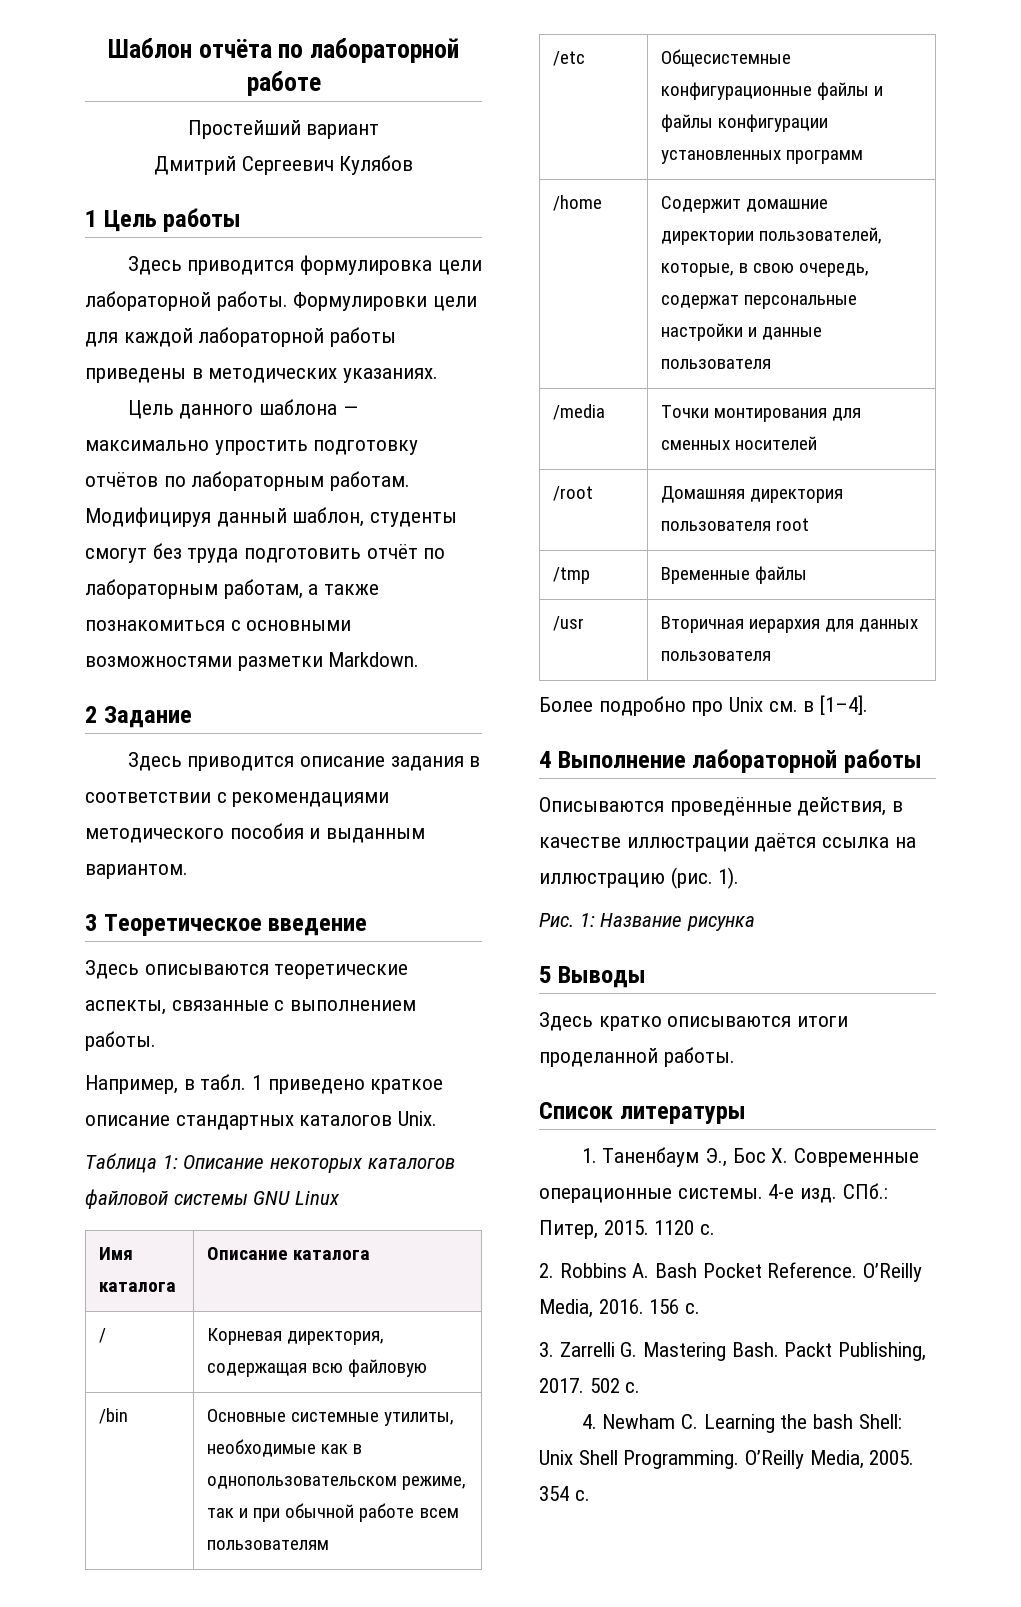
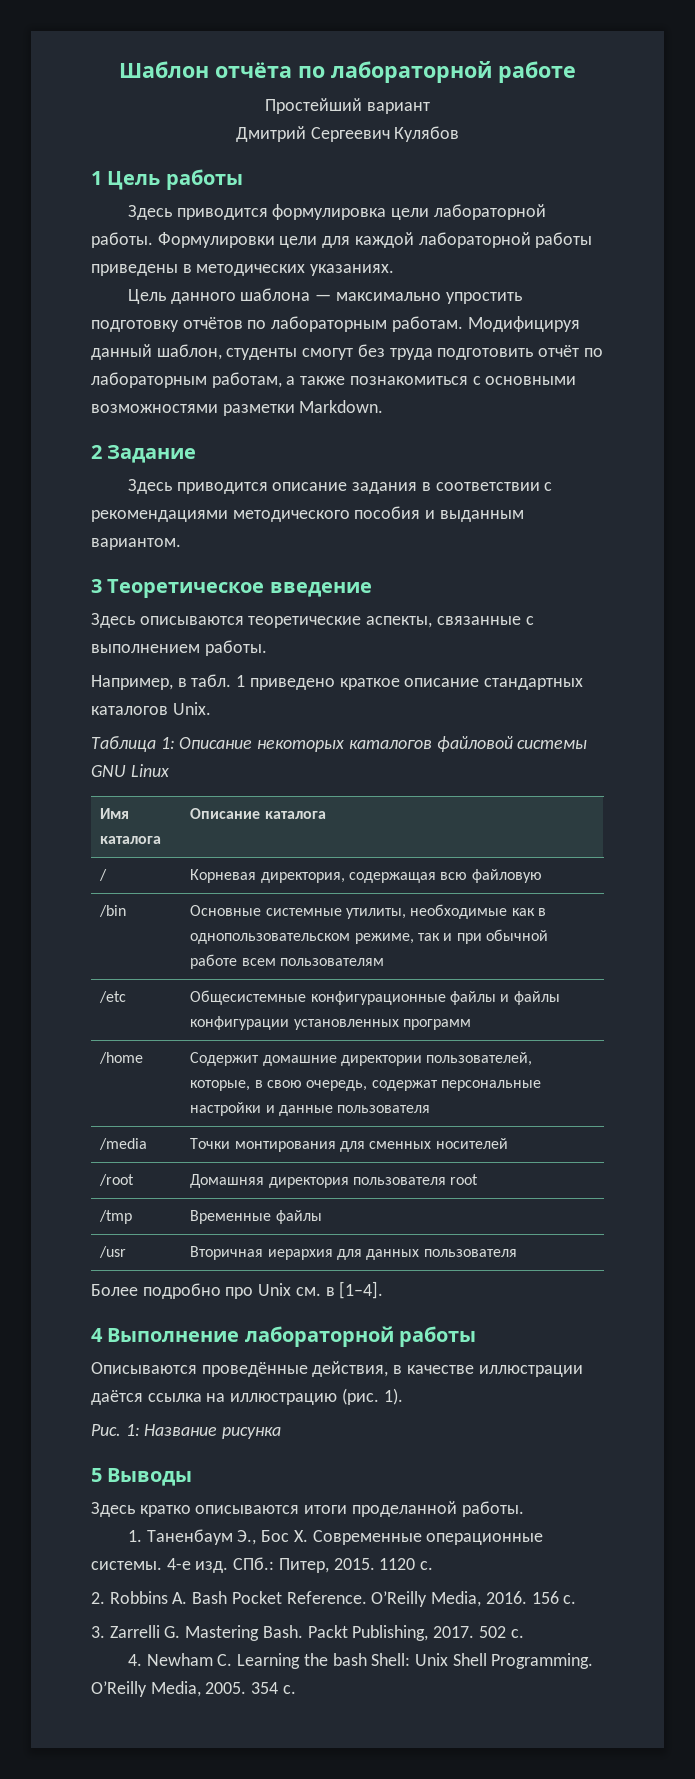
[539,1102,746,1124] // Список литературы -> (524, 1509) none

